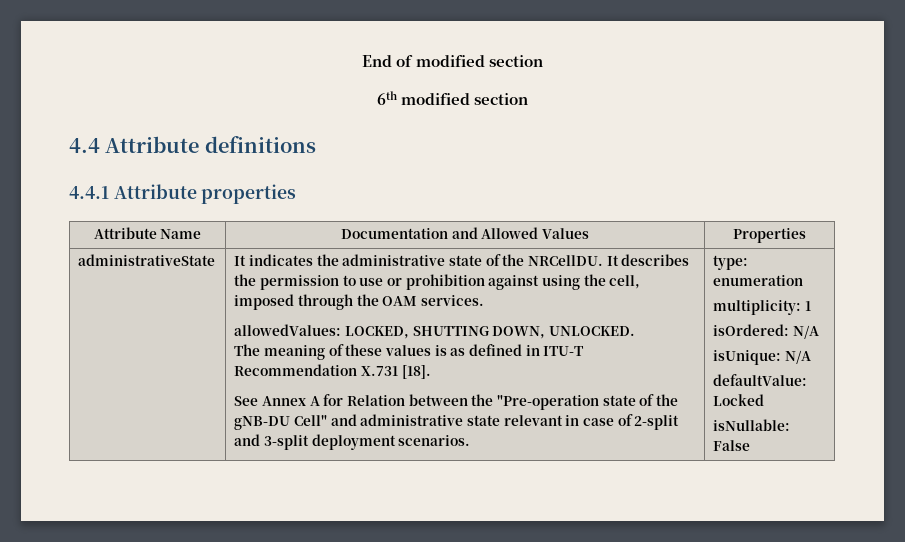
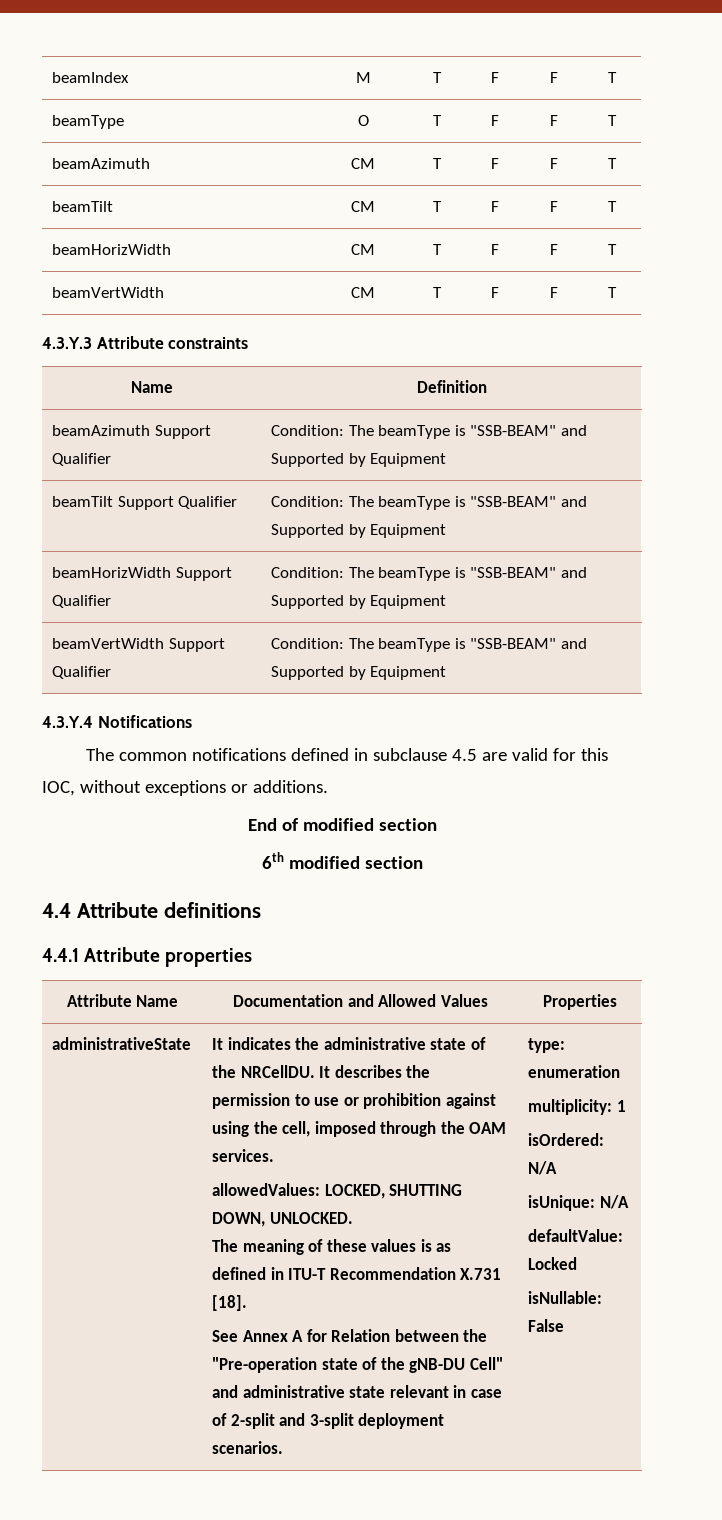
(362, 61) none -> [52,72,130,83] [355,72,371,83] [432,72,442,83] [491,72,499,83] [549,72,558,83] [607,72,617,83] [52,115,125,129] [357,115,369,126] [432,115,442,126] [491,115,499,126] [549,115,558,126] [607,115,617,126] [52,158,151,169] [351,158,375,169] [432,158,442,169] [491,158,499,169] [549,158,558,169] [607,158,617,169] [52,201,114,212] [351,201,375,212] [432,201,442,212] [491,201,499,212] [549,201,558,212] [607,201,617,212] [52,244,172,255] [351,244,375,255] [432,244,442,255] [491,244,499,255] [549,244,558,255] [607,244,617,255] [52,287,165,298] [351,287,375,298] [432,287,442,298] [491,287,499,298] [549,287,558,298] [607,287,617,298] [42,336,249,349] [131,381,173,393] [416,380,487,393] [52,425,211,439] [52,453,112,466] [271,425,587,439] [271,453,447,467] [52,496,238,510] [271,496,587,510] [271,524,447,538] [52,567,232,581] [52,595,112,608] [271,567,587,581] [271,595,447,609] [52,638,225,652] [52,666,112,679] [271,638,587,652] [271,666,447,680] [42,715,192,728] [86,748,608,761] [42,780,328,796] beamIndex | M | T | F | F | T // beamType | O | T | F | F | T // beamAzimuth | CM | T | F | F | T // beamTilt | CM | T | F | F | T // beamHorizWidth | CM | T | F | F | T // beamVertWidth | CM | T | F | F | T // 4.3.Y.3 Attribute constraints // Name | Definition // beamAzimuth Support Qualifier | Condition: The beamType is "SSB-BEAM" and Supported by Equipment // beamTilt Support Qualifier | Condition: The beamType is "SSB-BEAM" and Supported by Equipment // beamHorizWidth Support Qualifier | Condition: The beamType is "SSB-BEAM" and Supported by Equipment // beamVertWidth Support Qualifier | Condition: The beamType is "SSB-BEAM" and Supported by Equipment // 4.3.Y.4 Notifications // The common notifications defined in subclause 4.5 are valid for this IOC, without exceptions or additions. //

